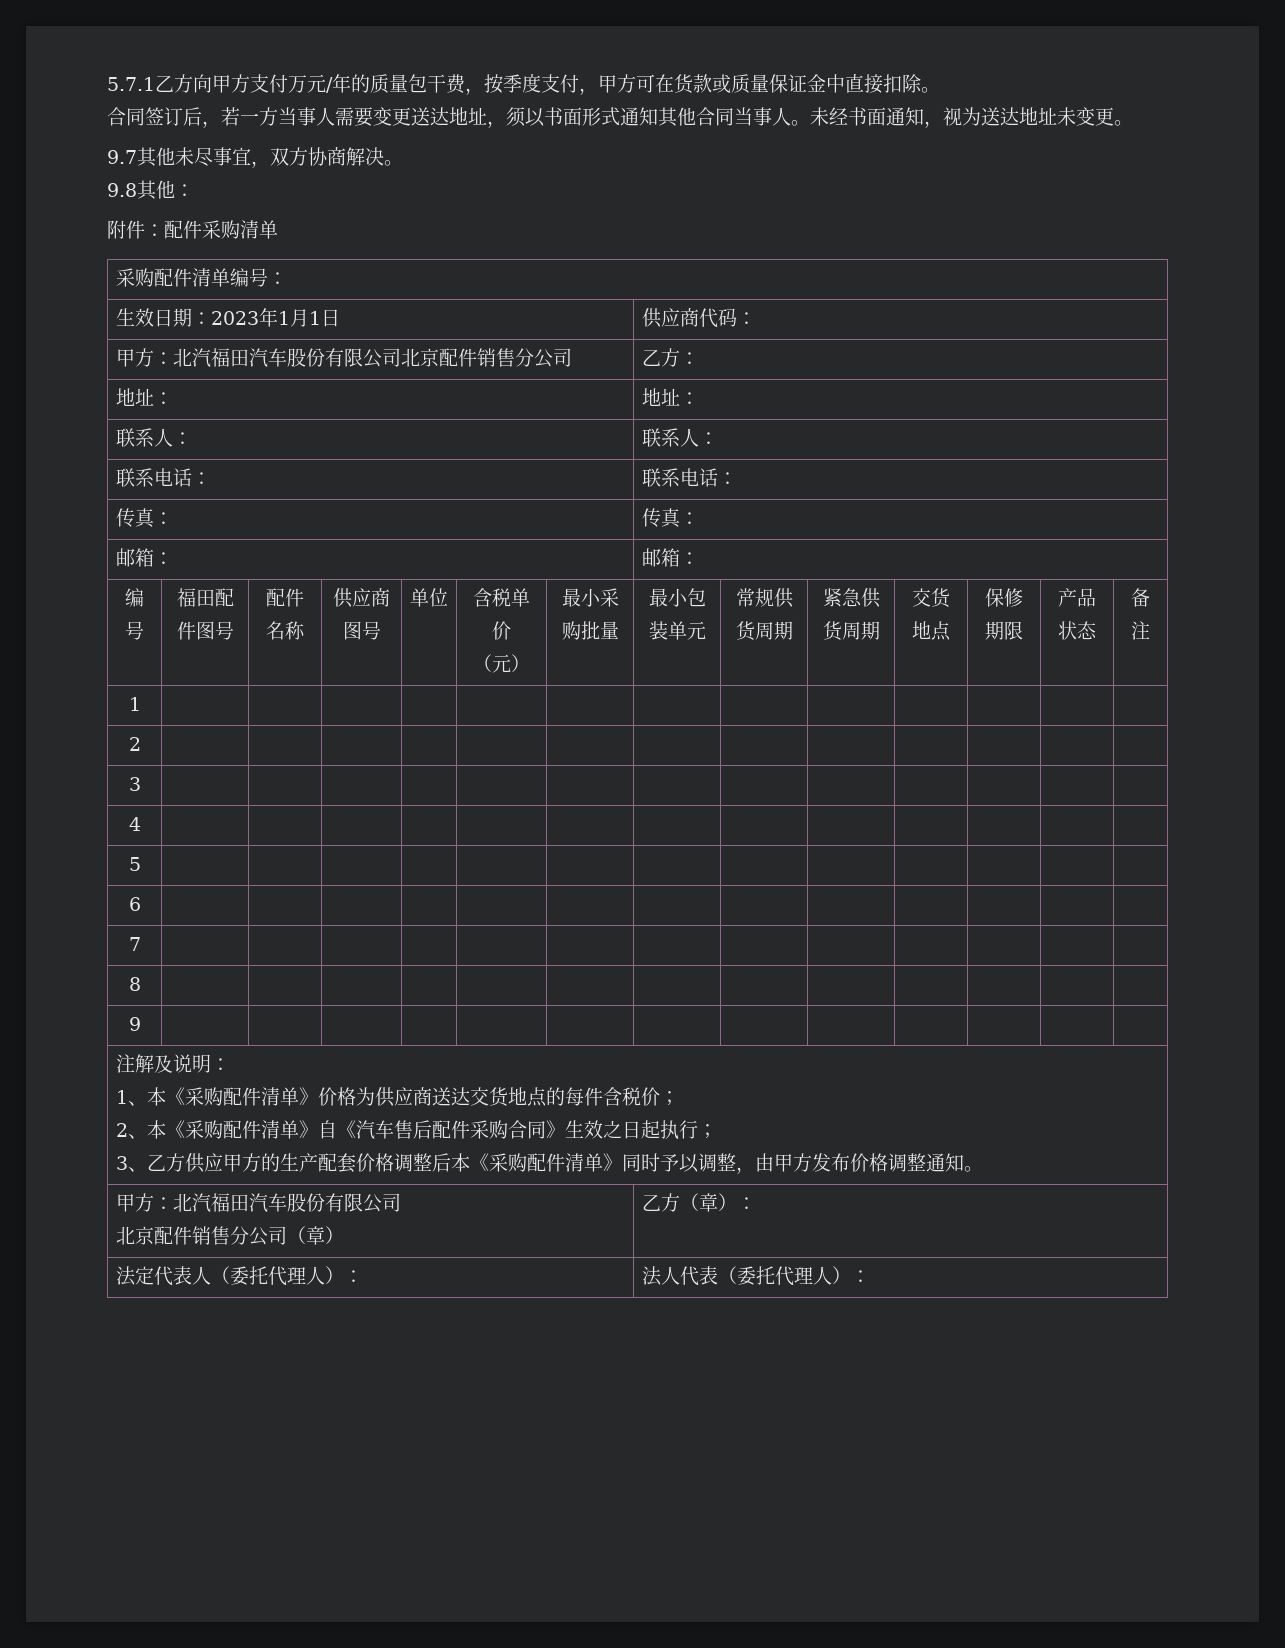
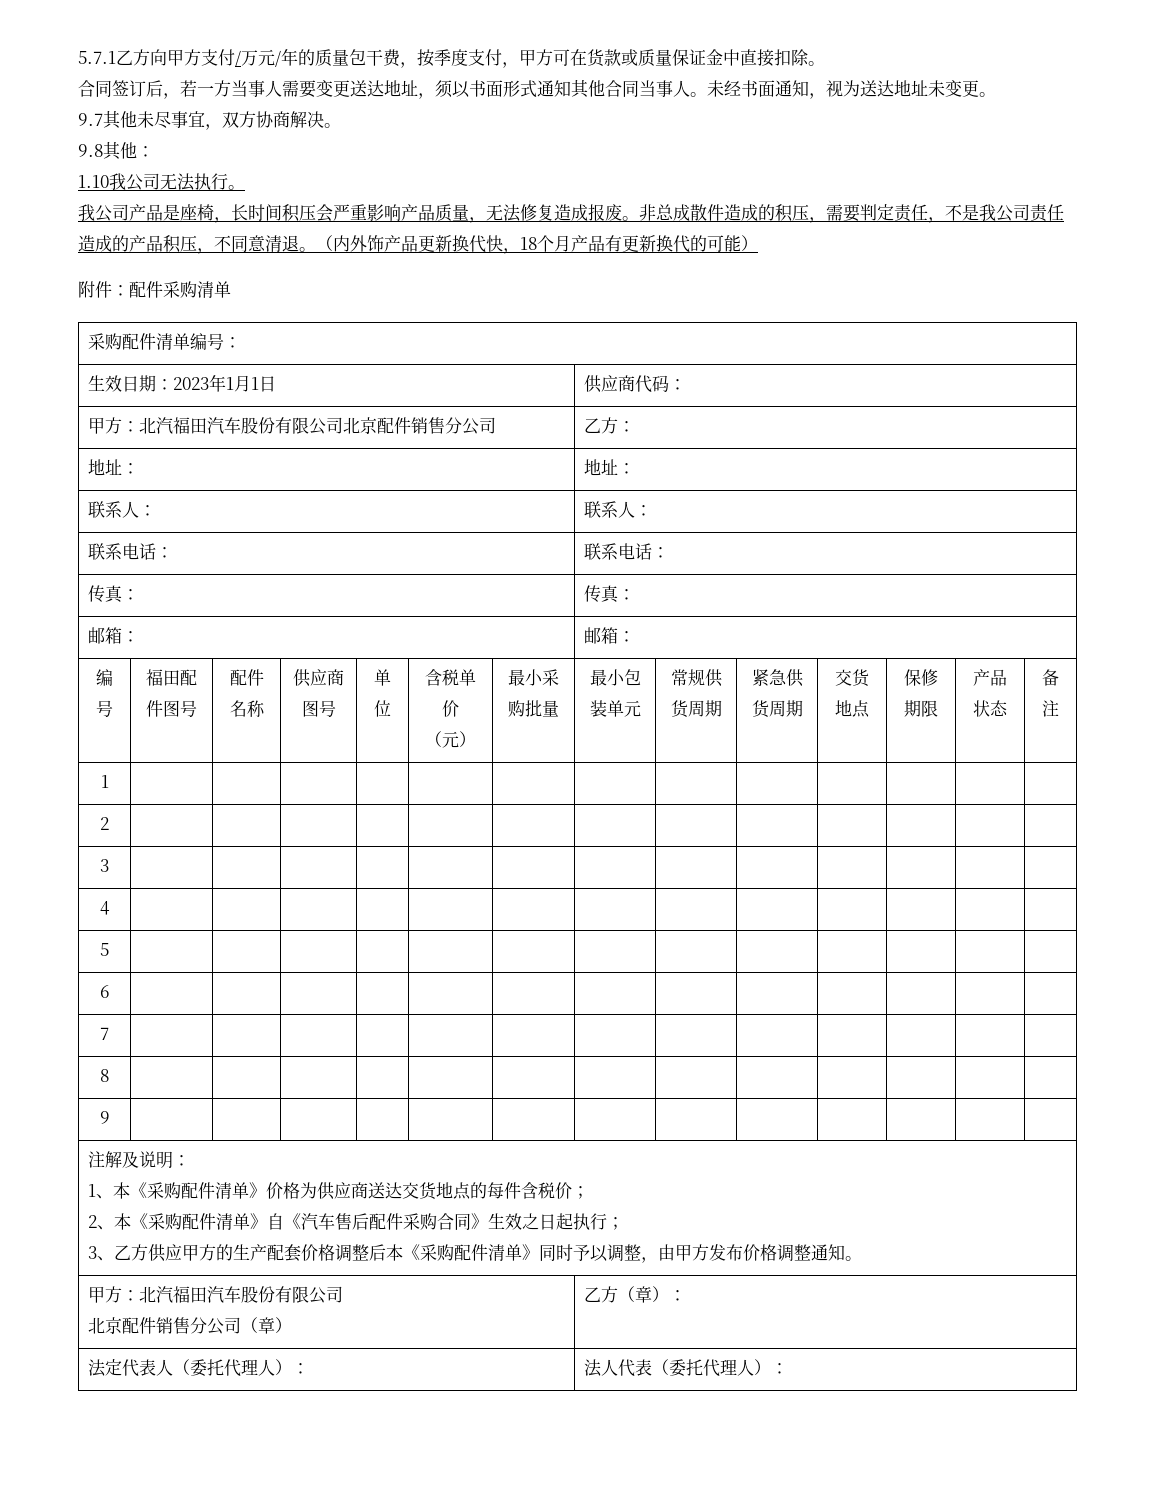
(288, 83) none -> [235,50,241,67] /
(194, 190) none -> [78,173,245,191] [78,204,1064,223] [78,235,758,254] // 1.10我公司无法执行。 // 我公司产品是座椅，长时间积压会严重影响产品质量，无法修复造成报废。非总成散件造成的积压，需要判定责任，不是我公司责任造成的产品积压，不同意清退。（内外饰产品更新换代快，18个月产品有更新换代的可能）

